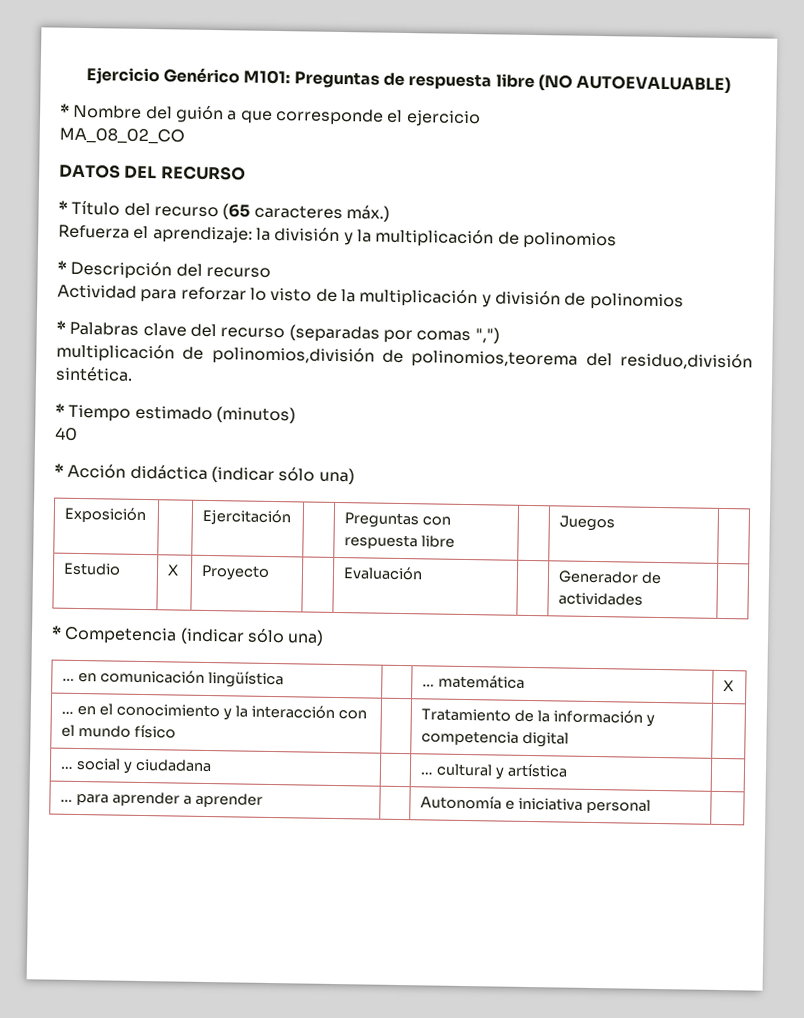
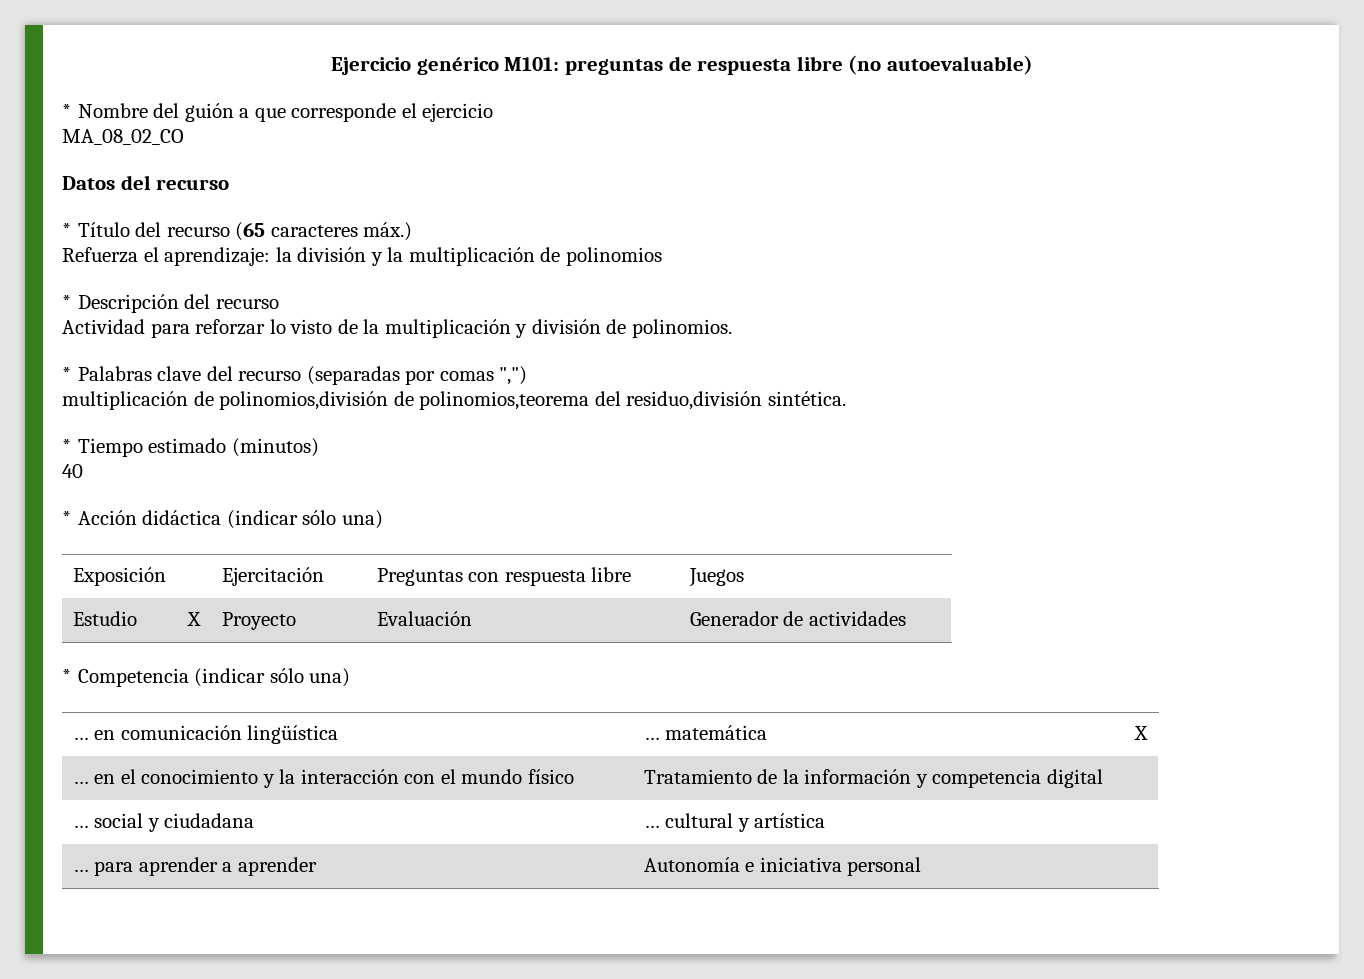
[163,67,380,89] Genérico M101: Preguntas -> [416,57,663,75] genérico M101: preguntas
[537,74,732,94] (NO AUTOEVALUABLE) -> [848,55,1033,75] (no autoevaluable)
[59,163,246,181] DATOS DEL RECURSO -> [62,175,230,190] Datos del recurso
[589,292,684,311] polinomios -> [631,319,732,338] polinomios.

